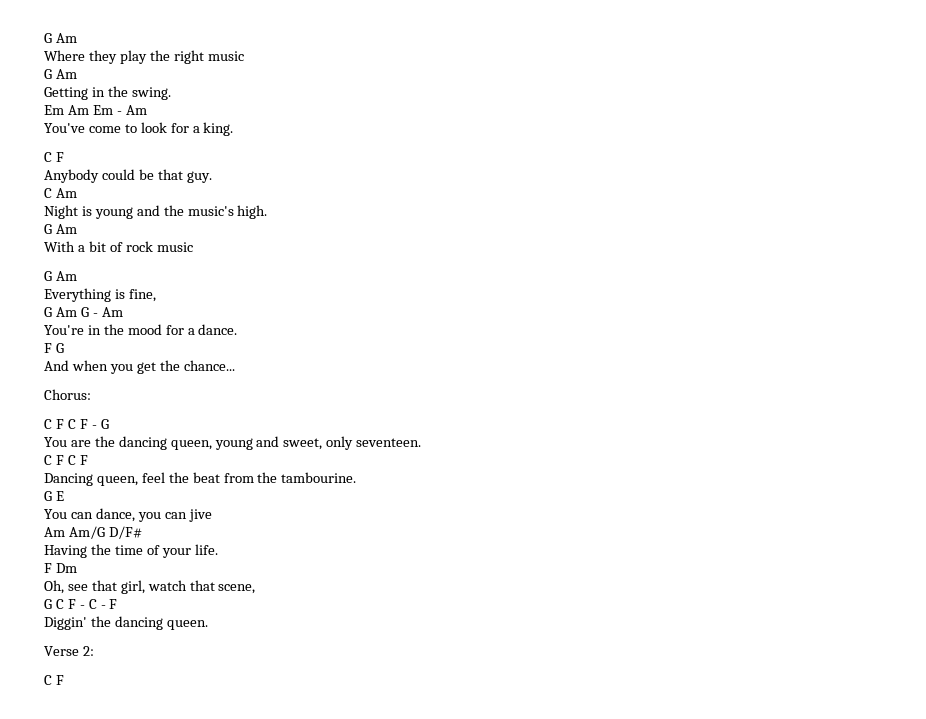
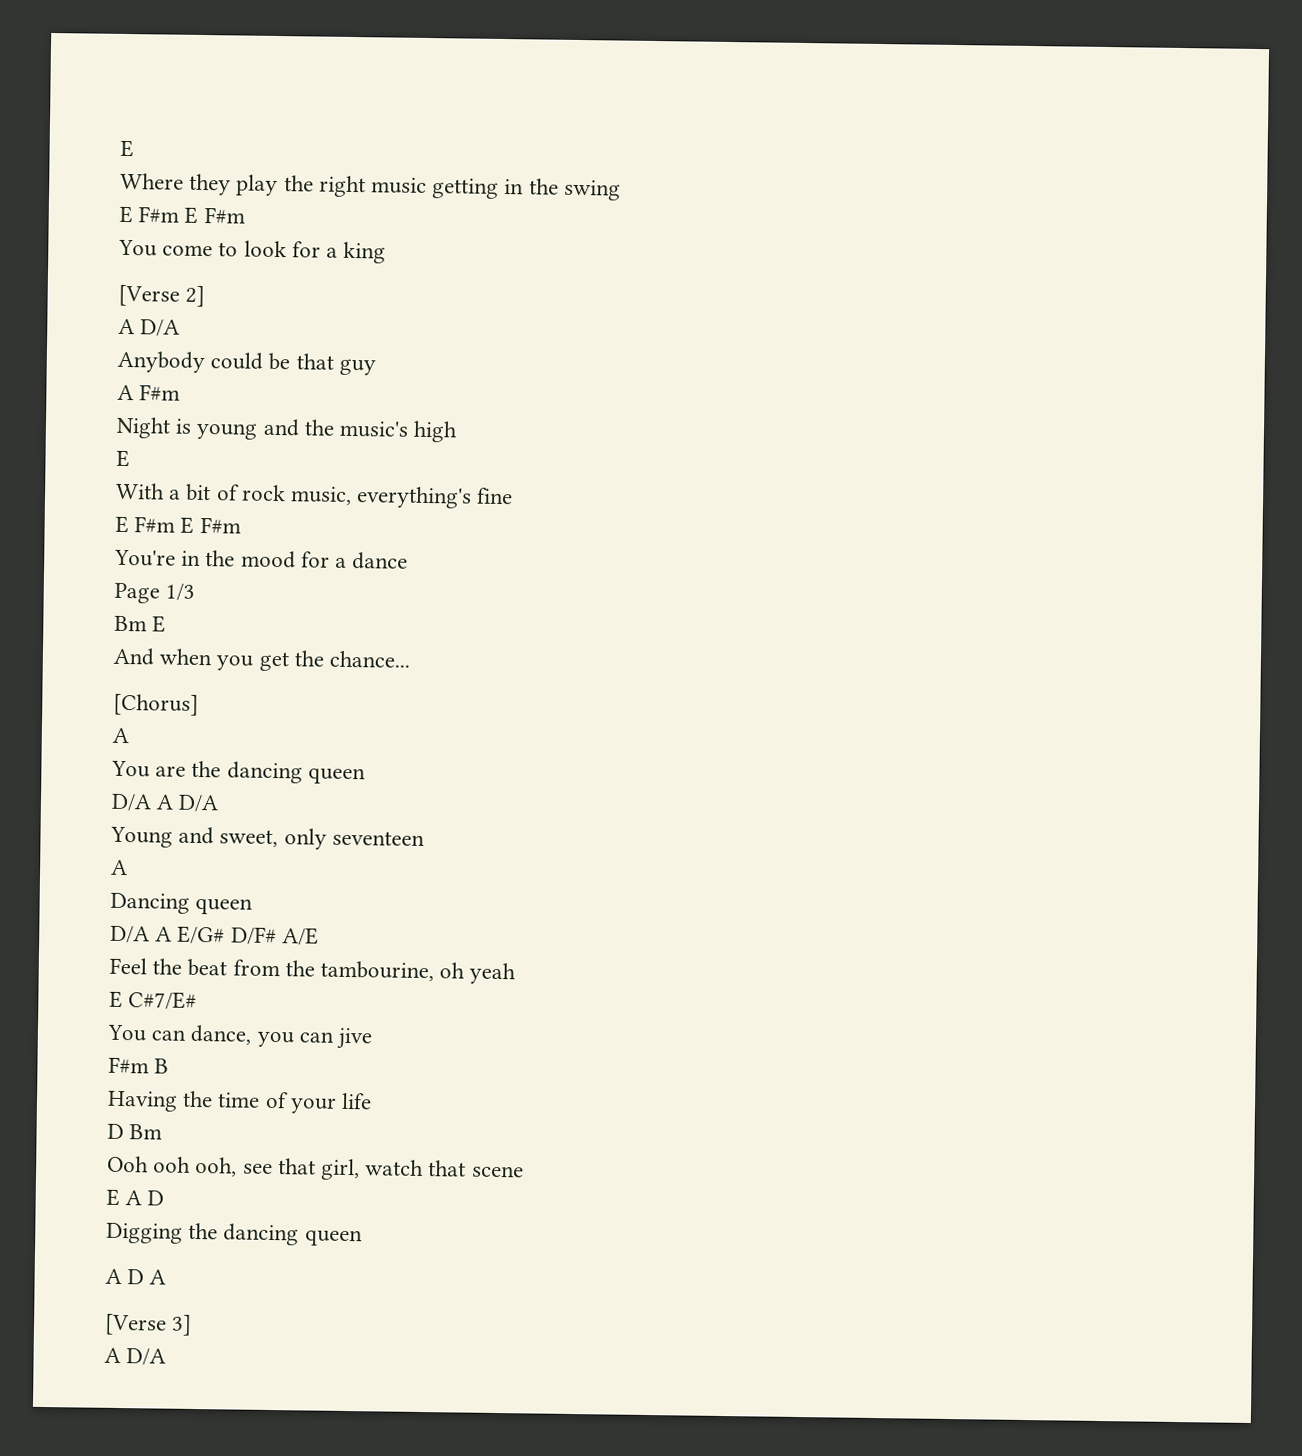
[44,33,77,43] G Am -> [120,139,134,158] E
[44,69,77,79] [44,86,171,100] [44,105,147,115] [44,123,85,133] // G Am // Getting in the swing. // Em Am Em - Am // You've -> [432,178,621,201] [119,205,245,224] [118,239,157,257] getting in the swing // E F#m E F#m // You
[203,122,234,136] [44,152,64,162] king. // C F -> [343,241,387,264] [118,284,206,308] [118,318,181,337] king // [Verse 2] // A D/A
[186,171,212,183] [44,188,77,198] guy. // C Am -> [338,358,376,376] [117,384,181,401] guy // A F#m
[237,205,268,219] [44,224,77,234] high. // G Am -> [413,420,459,443] [116,449,130,468] high // E
[156,242,193,252] [44,271,77,281] [44,288,156,302] [44,307,123,317] music // G Am // Everything is fine, // G Am G - Am -> [290,486,514,509] [115,515,241,534] music, everything's fine // E F#m E F#m
[198,324,238,335] [44,343,64,353] dance. // F G -> [352,552,409,570] [114,582,196,604] [114,615,167,633] dance // Page 1/3 // Bm E
[44,389,91,400] [44,419,109,429] [44,436,422,450] [44,455,88,465] [44,472,165,486] Chorus: // C F C F - G // You are the dancing queen, young and sweet, only seventeen. // C F C F // Dancing queen, feel -> [113,693,199,716] [112,727,129,744] [111,760,366,785] [111,793,220,813] [110,826,425,850] [111,859,128,876] [110,892,254,915] [110,925,319,946] [109,957,147,975] [Chorus] // A // You are the dancing queen // D/A A D/A // Young and sweet, only seventeen // A // Dancing queen // D/A A E/G# D/F# A/E // Feel
[281,472,357,483] [44,491,64,501] tambourine. // G E -> [320,960,517,985] [109,990,198,1011] tambourine, oh yeah // E C#7/E#
[44,526,142,539] Am Am/G D/F# -> [108,1056,170,1074] F#m B
[194,544,218,555] [44,563,77,573] [44,580,64,594] life. // F Dm // Oh, -> [341,1092,373,1110] [107,1123,163,1140] [107,1155,238,1177] life // D Bm // Ooh ooh ooh,
[218,584,256,594] [44,599,118,609] [44,616,208,630] [44,646,94,656] [44,675,64,685] scene, // G C F - C - F // Diggin' the dancing queen. // Verse 2: // C F -> [471,1165,524,1178] [106,1188,165,1206] [106,1222,363,1247] [105,1268,167,1285] [104,1313,193,1336] [104,1347,167,1366] scene // E A D // Digging the dancing queen // A D A // [Verse 3] // A D/A

